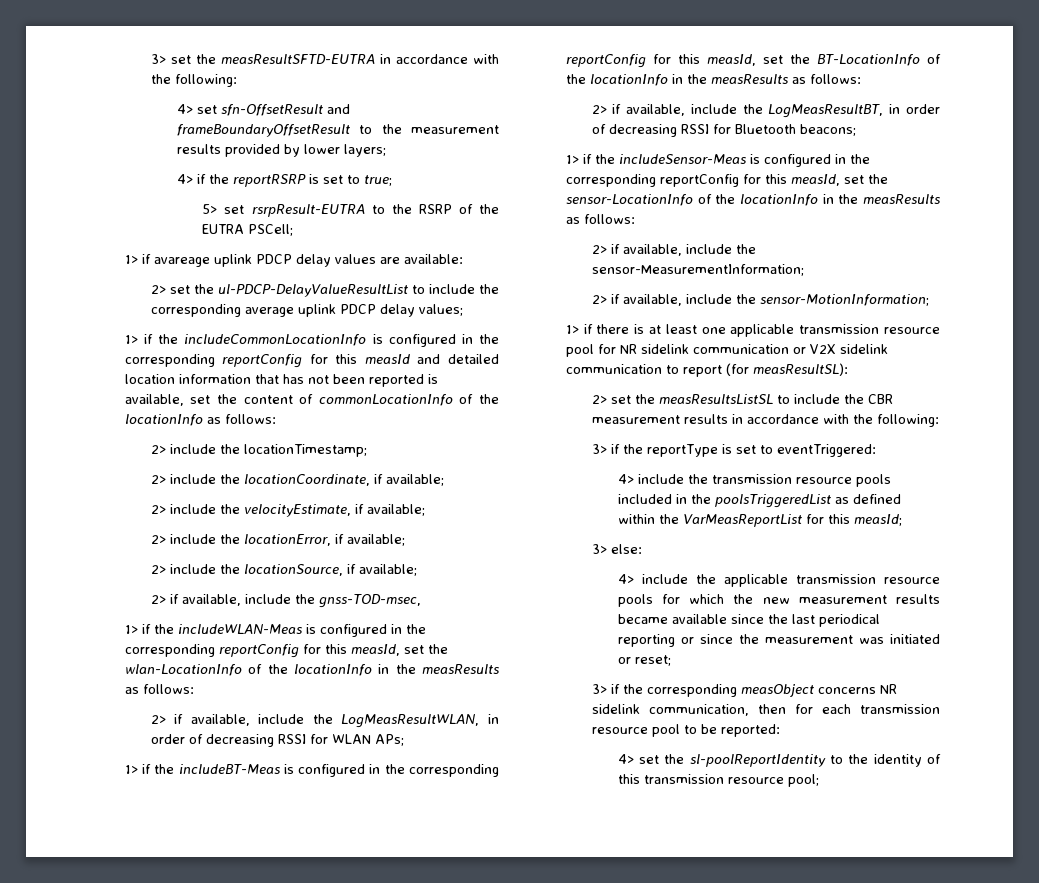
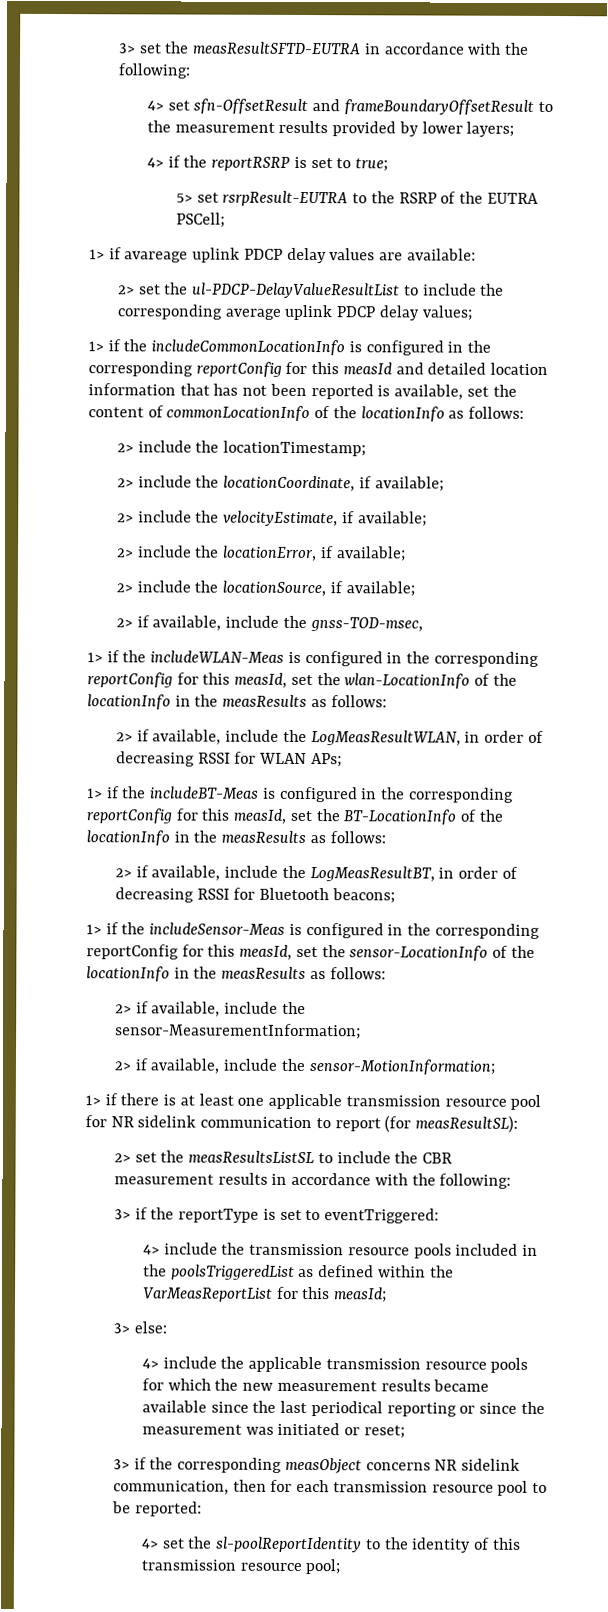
[792,344,888,354] [565,364,662,374] or V2X sidelink communication -> (313, 1122) none

